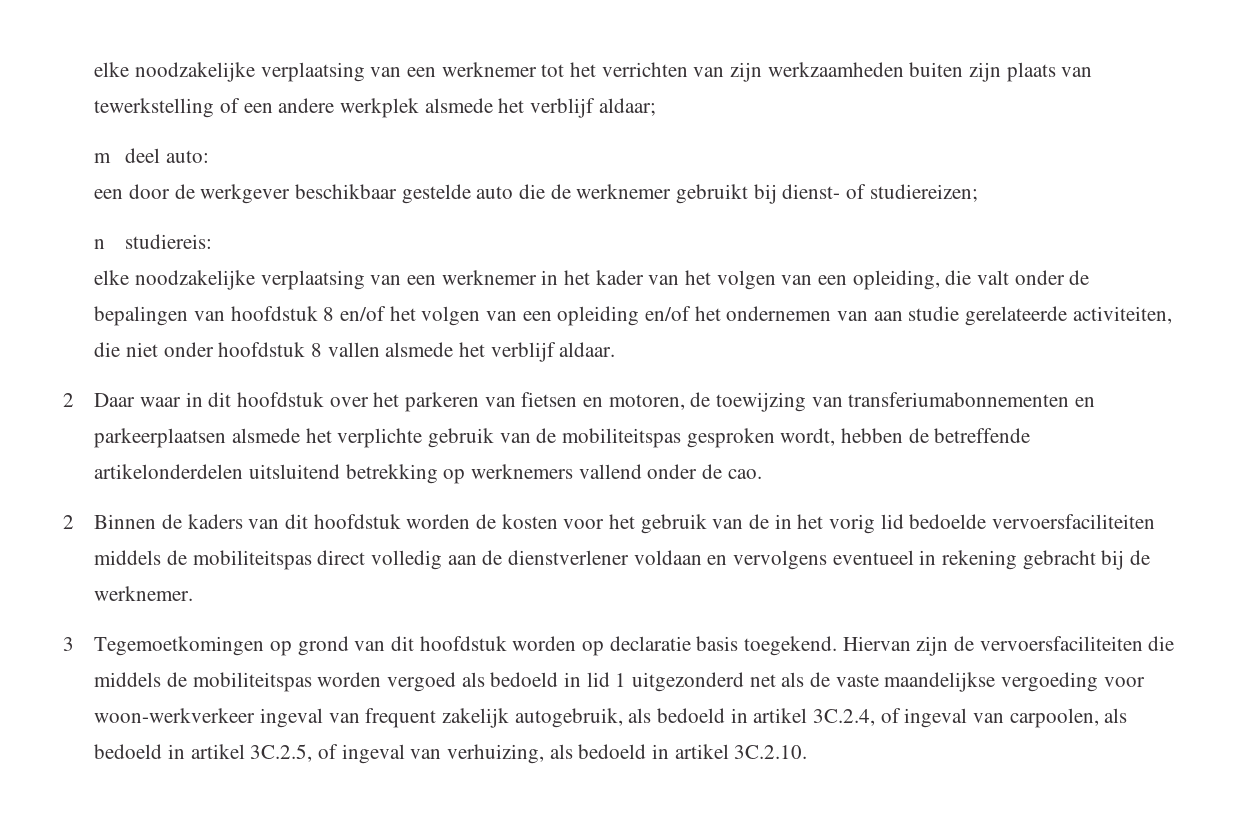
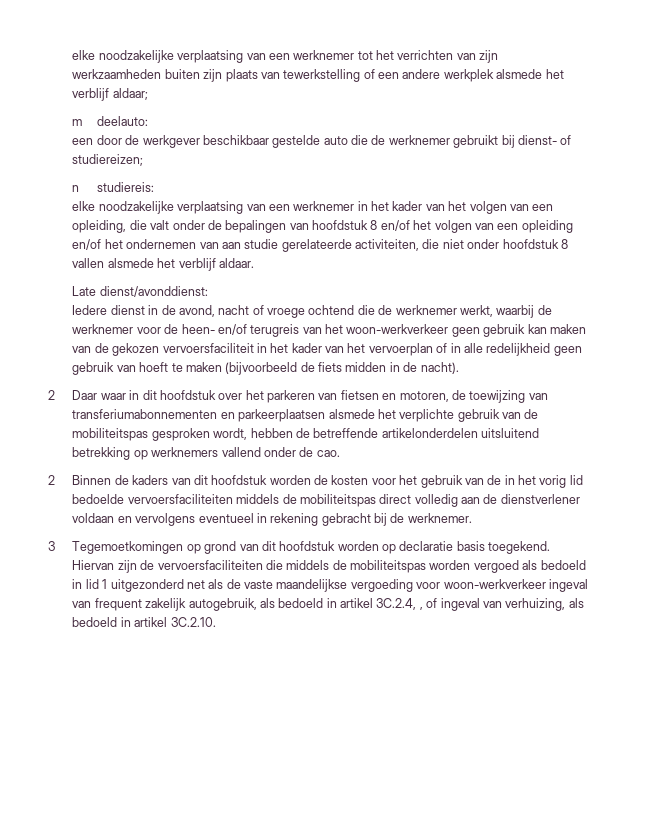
[125,148,210,163] deel auto: -> [96,116,148,126] deelauto:
(616, 349) none -> [72,286,208,297] [72,305,552,318] [72,324,586,337] [72,343,582,356] [72,362,459,375] // Late dienst/avonddienst: // Iedere dienst in de avond, nacht of vroege ochtend die de werknemer werkt, waarbij de werknemer voor de heen- en/of terugreis van het woon-werkverkeer geen gebruik kan maken van de gekozen vervoersfaciliteit in het kader van het vervoerplan of in alle redelijkheid geen gebruik van hoeft te maken (bijvoorbeeld de fiets midden in de nacht).
[880,708,1128,728] [94,744,313,762] of ingeval van carpoolen, als bedoeld in artikel 3C.2.5, -> [419,607,423,610] ,

